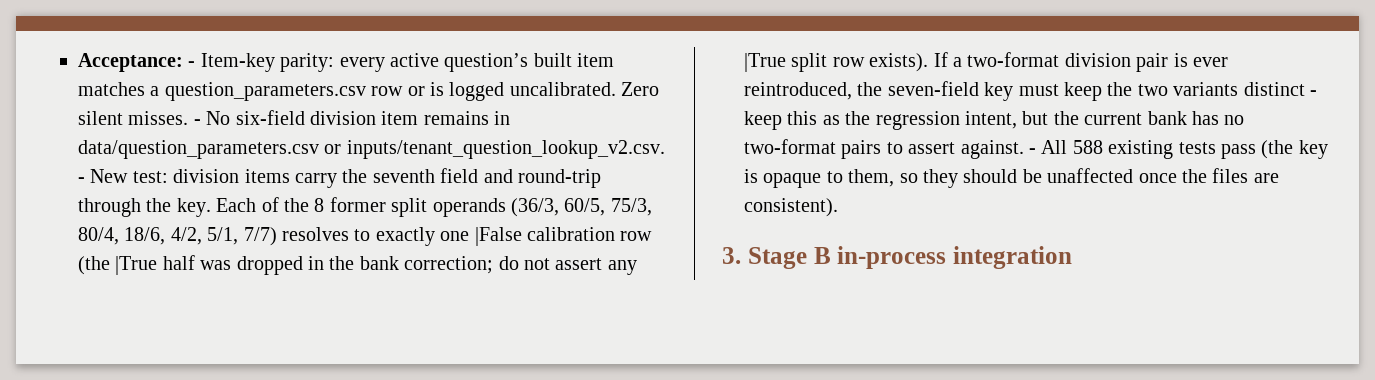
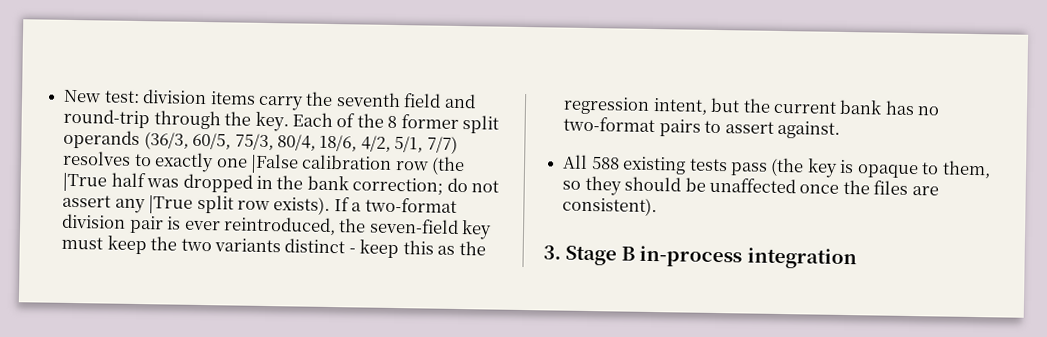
[78,53,615,72] [78,82,660,101] [78,110,511,125] [78,140,665,159] [78,177,85,183] Acceptance: - Item-key parity: every active question’s built item matches a question_parameters.csv row or is logged uncalibrated. Zero silent misses. - No six-field division item remains in data/question_parameters.csv or inputs/tenant_question_lookup_v2.csv. - -> (63, 96) none
[1029,148,1036,154] - -> (840, 129) //

